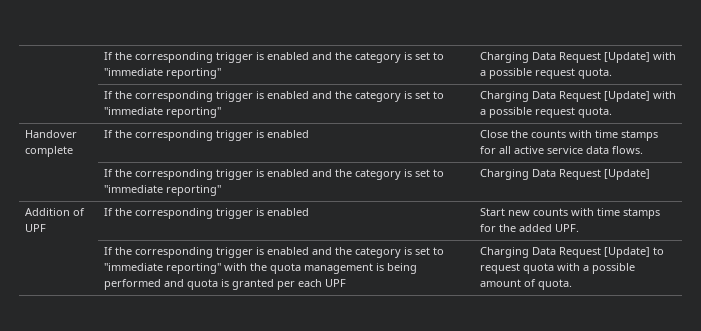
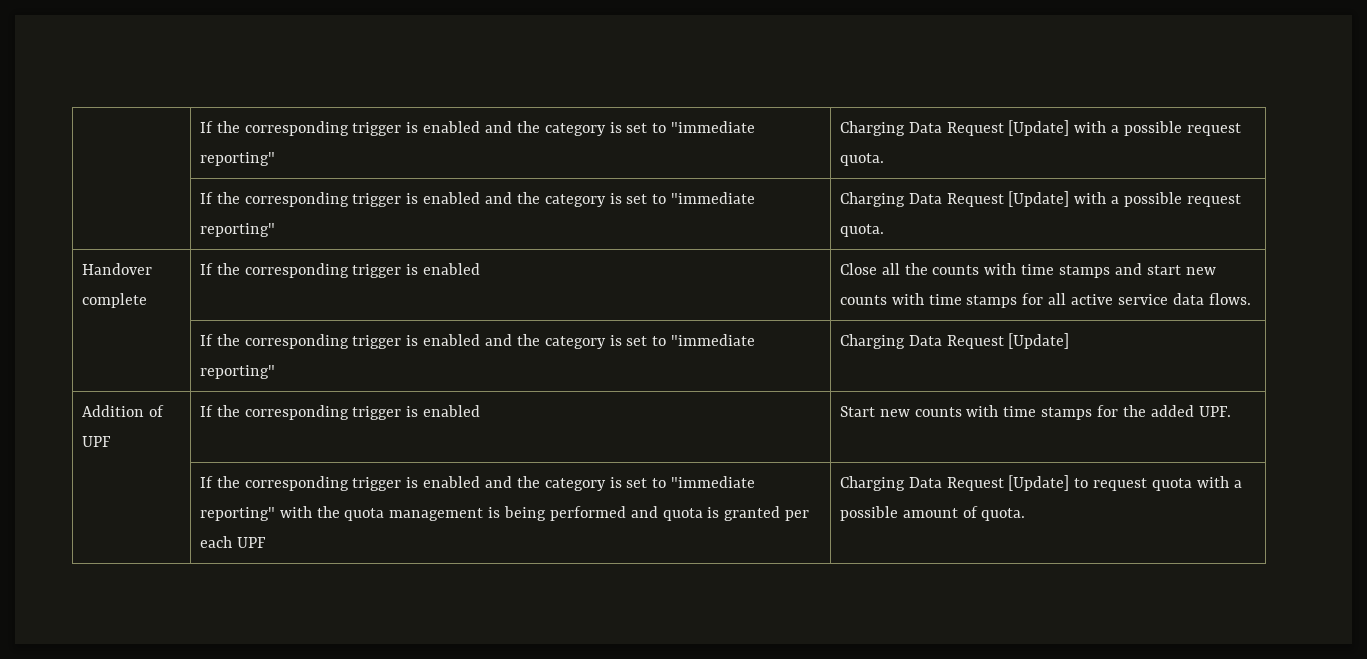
(508, 134) none -> [881,263,900,275] all
(658, 135) none -> [1114,263,1216,275] [839,293,1018,308] and start new counts with time stamps

